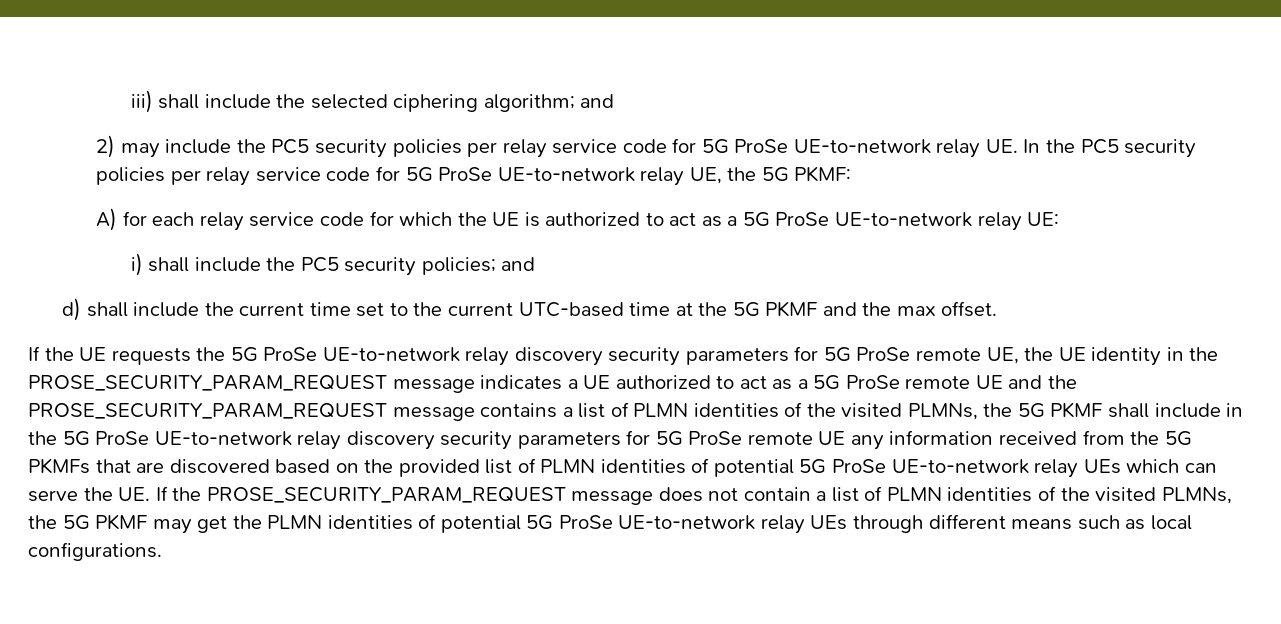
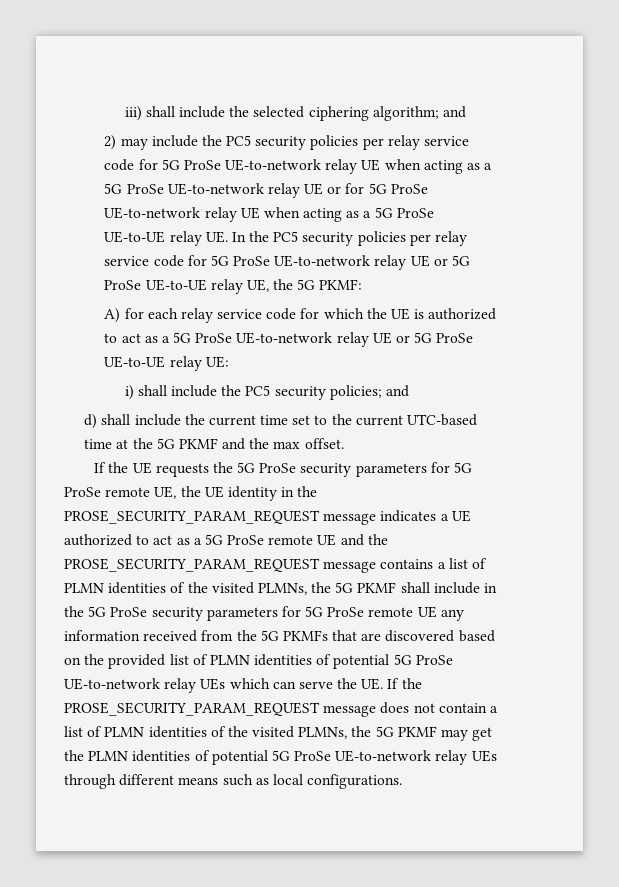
(981, 148) none -> [361,159,493,174] [104,183,428,198] [104,207,434,222] [104,231,202,246] UE when acting as a 5G ProSe UE-to-network relay UE or for 5G ProSe UE-to-network relay UE when acting as a 5G ProSe UE-to-UE relay
(685, 176) none -> [410,255,471,267] [104,279,243,294] UE or 5G ProSe UE-to-UE relay
(1022, 221) none -> [372,332,474,344] [104,356,202,371] UE or 5G ProSe UE-to-UE relay
[322,347,603,366] UE-to-network relay discovery -> (297, 468) none
[154,431,435,450] UE-to-network relay discovery -> (148, 612) none

